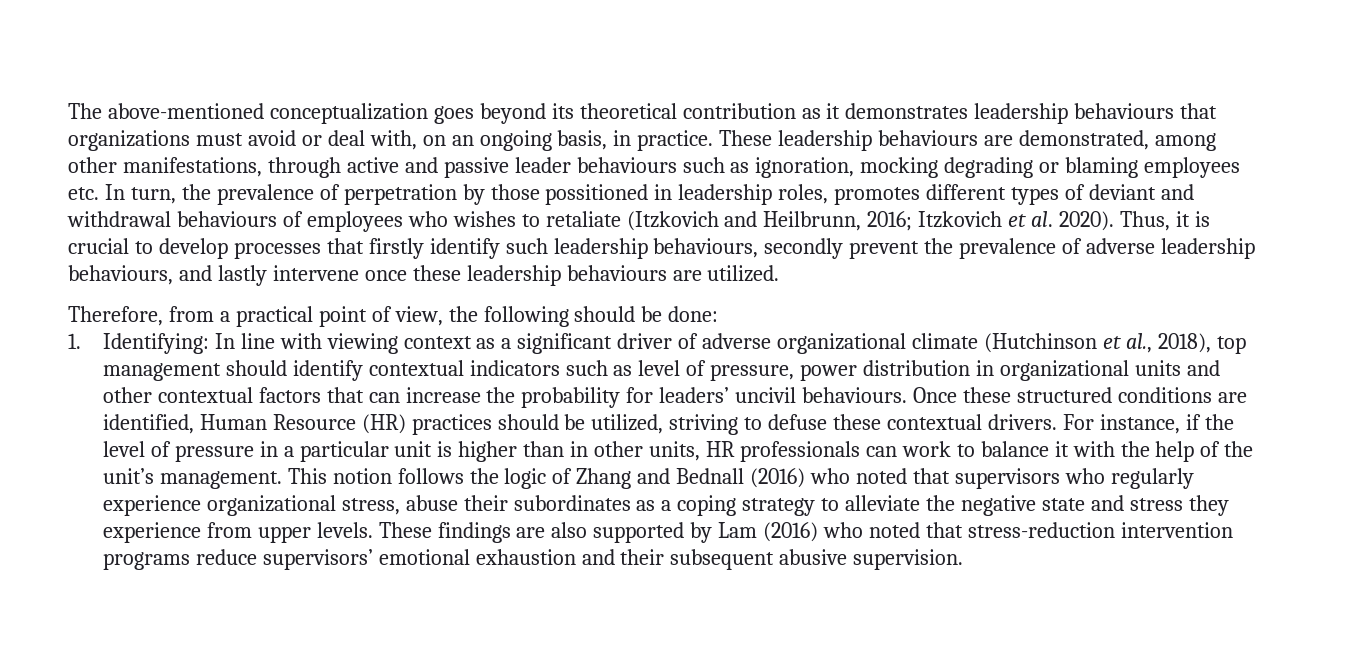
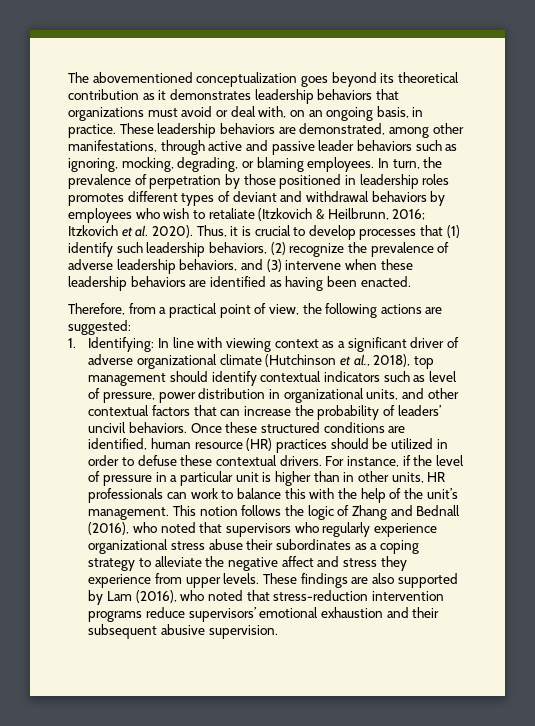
[107,103,264,119] above-mentioned -> [92,72,193,83] abovementioned
[1074,103,1175,119] behaviours -> [317,89,373,100] behaviors
[878,130,979,146] behaviours -> [219,123,275,134] behaviors
[576,157,1241,178] [68,187,99,200] behaviours such as ignoration, mocking degrading or blaming employees etc. -> [356,140,458,151] [68,157,375,172] behaviors such as ignoring, mocking, degrading, or blaming employees.
[545,184,649,205] possitioned -> [279,174,342,189] positioned
[778,184,829,204] roles, -> [422,174,450,185] roles
[176,211,303,227] behaviours of -> [371,191,446,206] behaviors by
[452,211,516,227] wishes -> [163,208,190,219] wish
[724,211,758,227] and -> [315,209,324,219] &
[368,238,424,259] firstly -> [446,225,460,238] (1)
[653,238,920,259] behaviours, secondly prevent -> [208,242,345,257] behaviors, (2) recognize
[68,265,780,286] behaviours, and lastly intervene once these leadership behaviours are utilized. -> [179,259,413,272] [68,276,411,291] behaviors, and (3) intervene when these leadership behaviors are identified as having been enacted.
[574,306,719,322] should be done: -> [380,304,443,314] [68,320,131,335] actions are suggested:
[1134,360,1181,376] units -> [366,389,399,400] units,
[626,387,654,403] for -> [382,405,395,416] of
[802,387,908,403] behaviours. -> [129,422,188,433] behaviors.
[199,414,356,430] Human Resource -> [151,438,243,449] human resource
[591,414,739,435] utilized, striving -> [390,438,448,449] [88,455,120,466] utilized in order
[1054,441,1069,457] it -> [284,488,306,499] this
[750,468,806,488] (2016) -> [88,522,130,535] (2016),
[341,498,400,515] stress, -> [171,541,206,550] stress
[1041,498,1085,511] state -> [281,556,314,567] affect
[763,522,819,542] (2016) -> [135,590,177,603] (2016),

